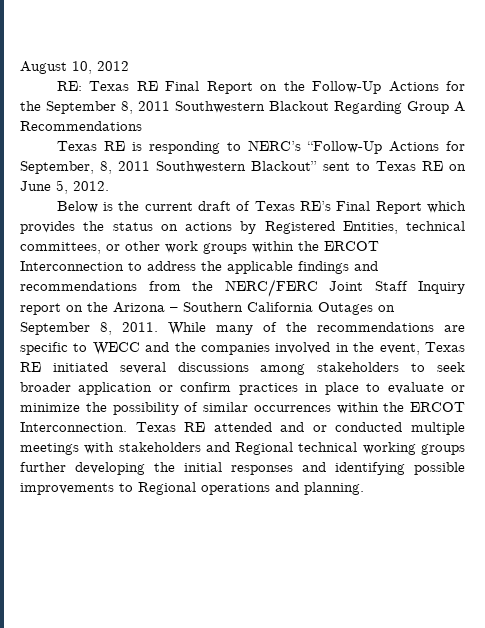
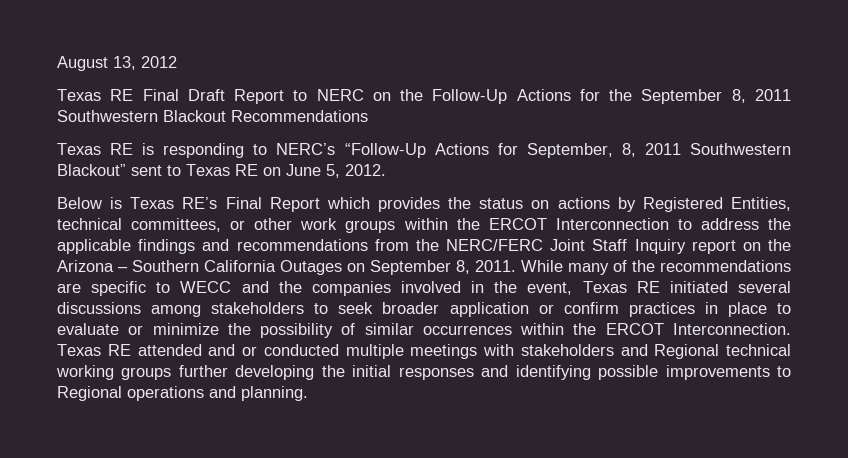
[72,61,92,74] 10, -> [113,56,136,70] 13,
[56,81,82,91] RE: -> (177, 62) none
[206,81,253,94] Report -> [187,89,364,104] Draft Report to NERC
[334,101,465,114] Regarding Group A -> (226, 116) none
[118,201,251,211] the current draft of -> (123, 203) none

